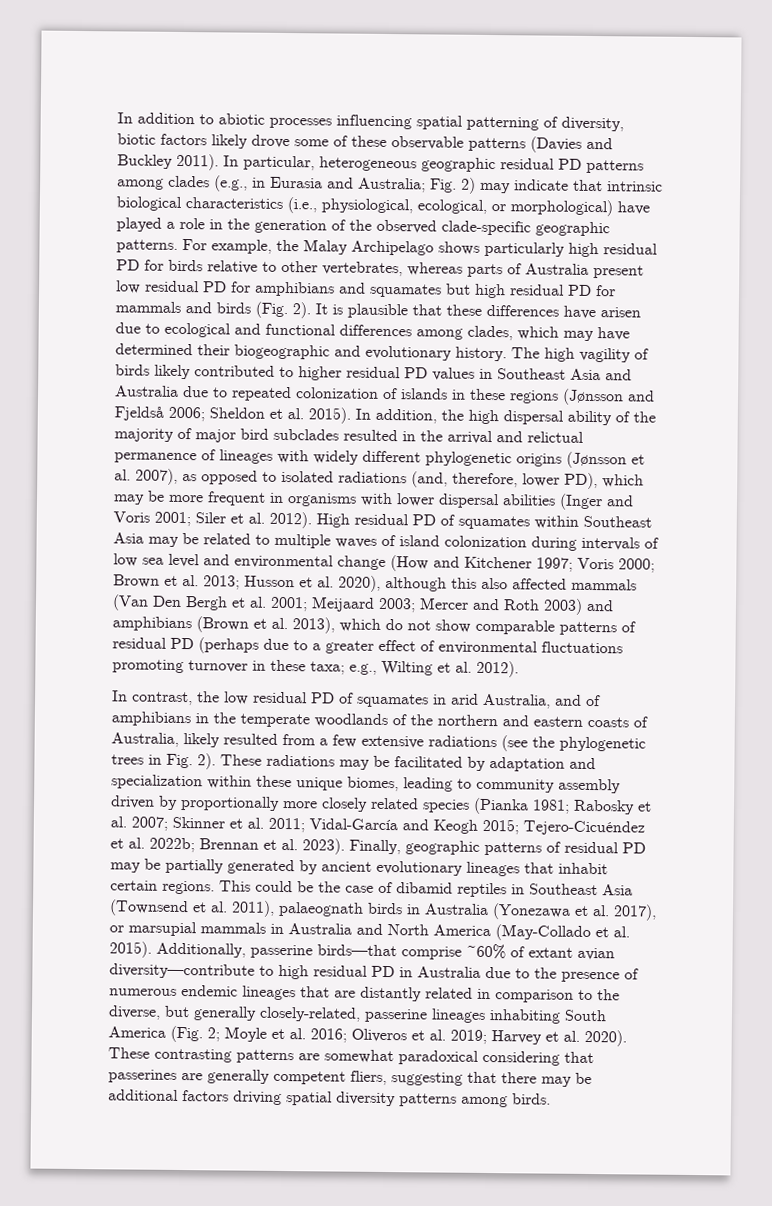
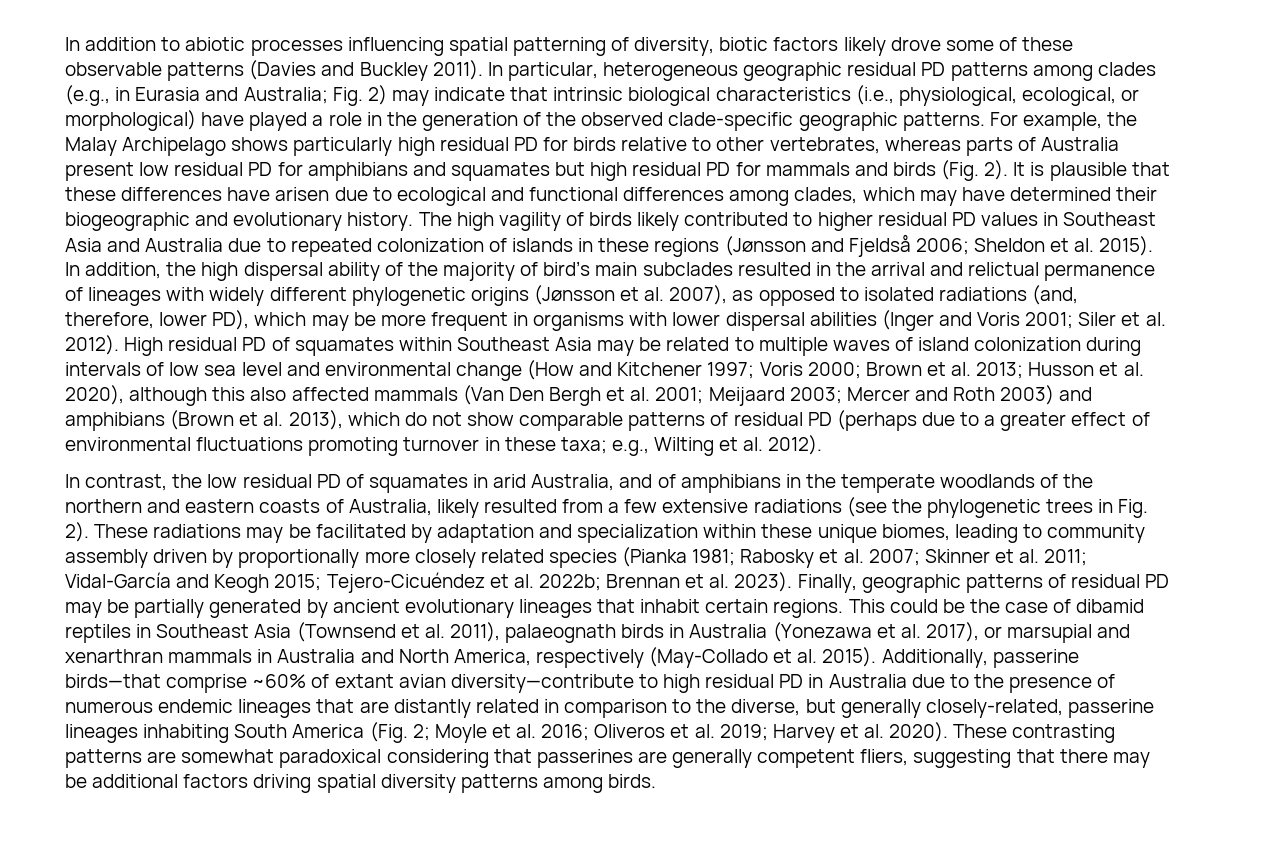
[195,428,269,443] major bird -> [543,261,638,276] bird’s main
(197, 929) none -> [1097,624,1131,638] [65,649,163,663] and xenarthran
[433,924,491,937] America -> [453,649,644,668] America, respectively

